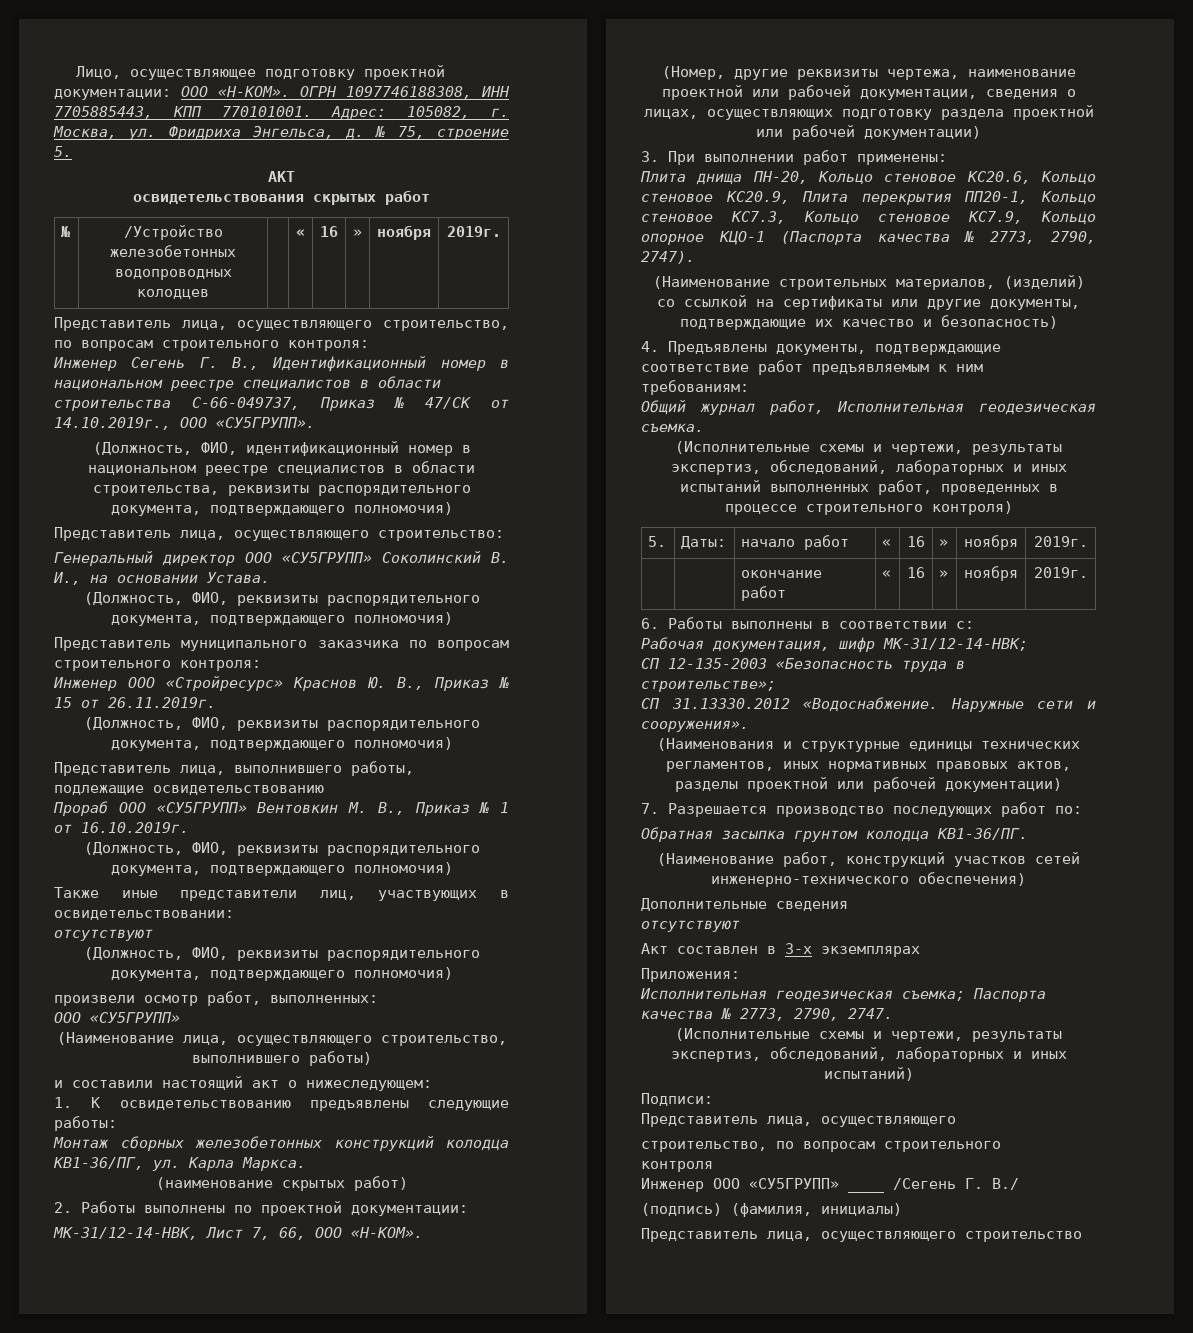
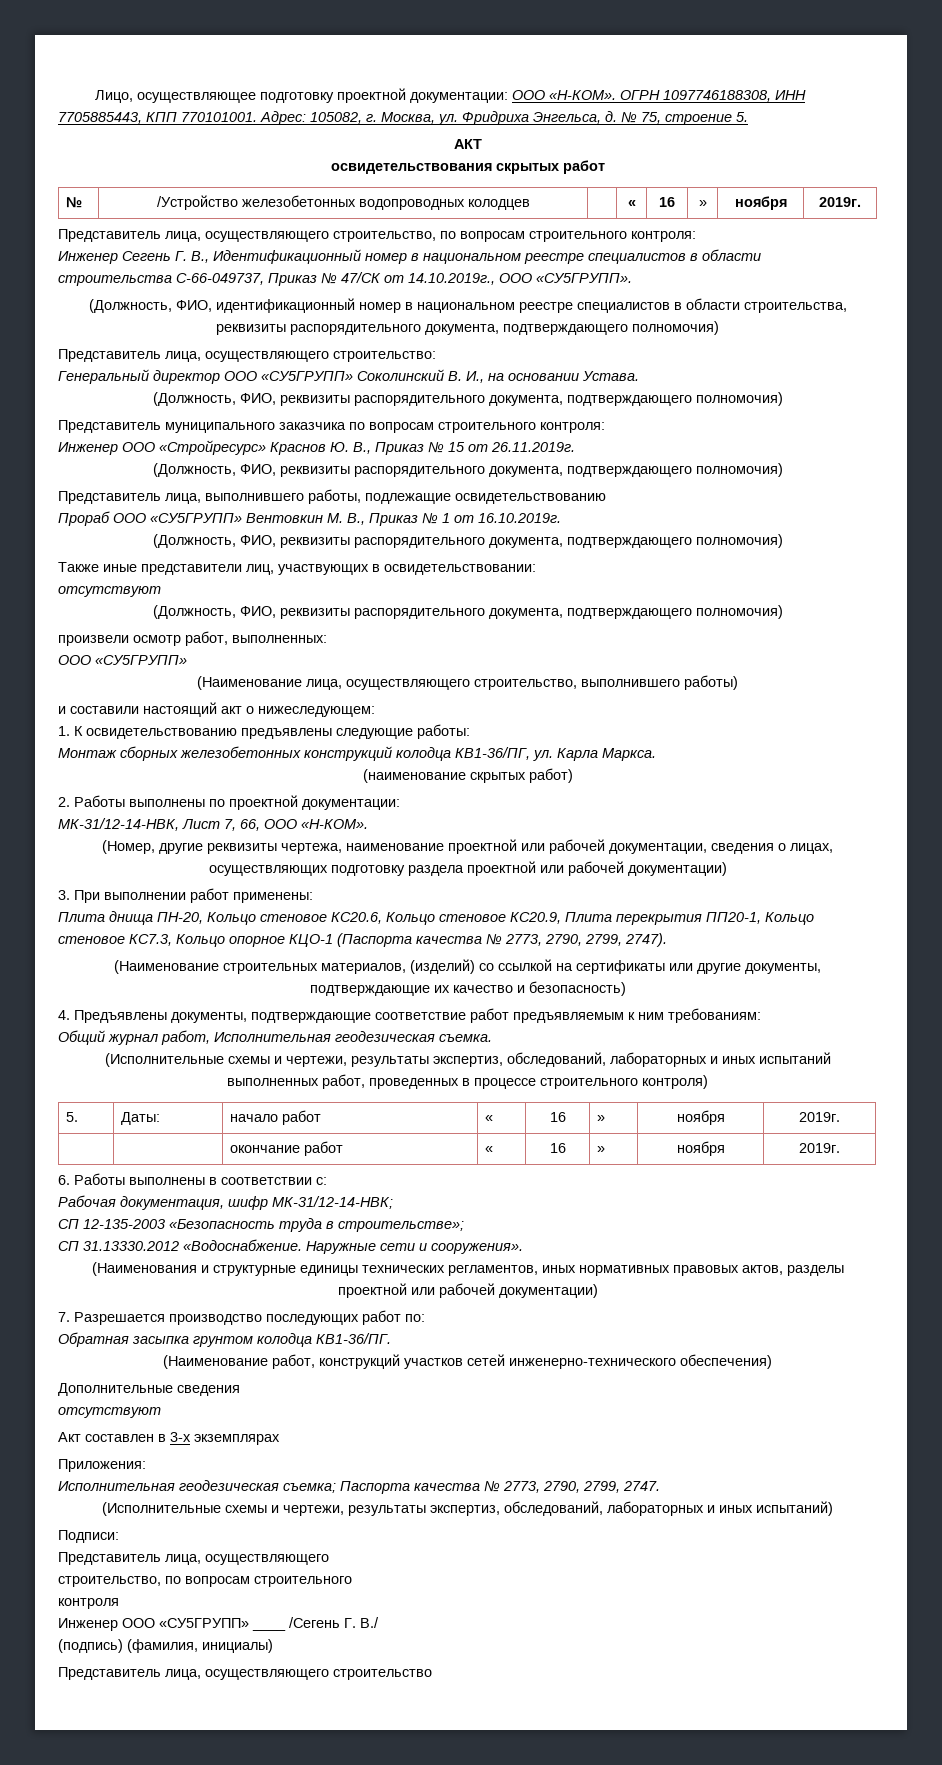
[878,211,1096,225] стеновое КС7.9, Кольцо -> (225, 940) none
(1096, 237) none -> [585,934,622,946] 2799,
(839, 1014) none -> [583,1481,620,1493] 2799,

